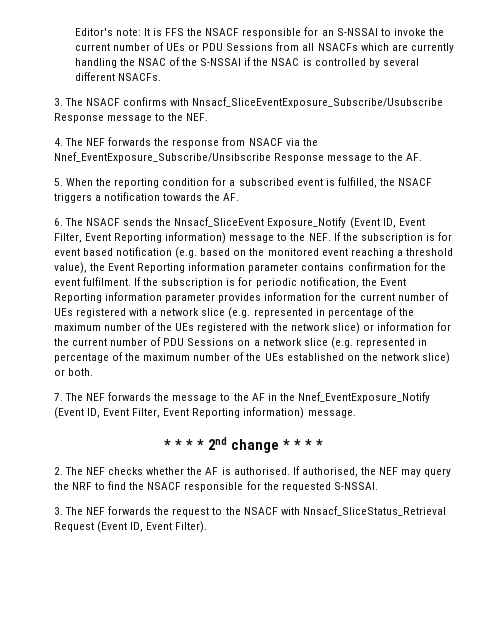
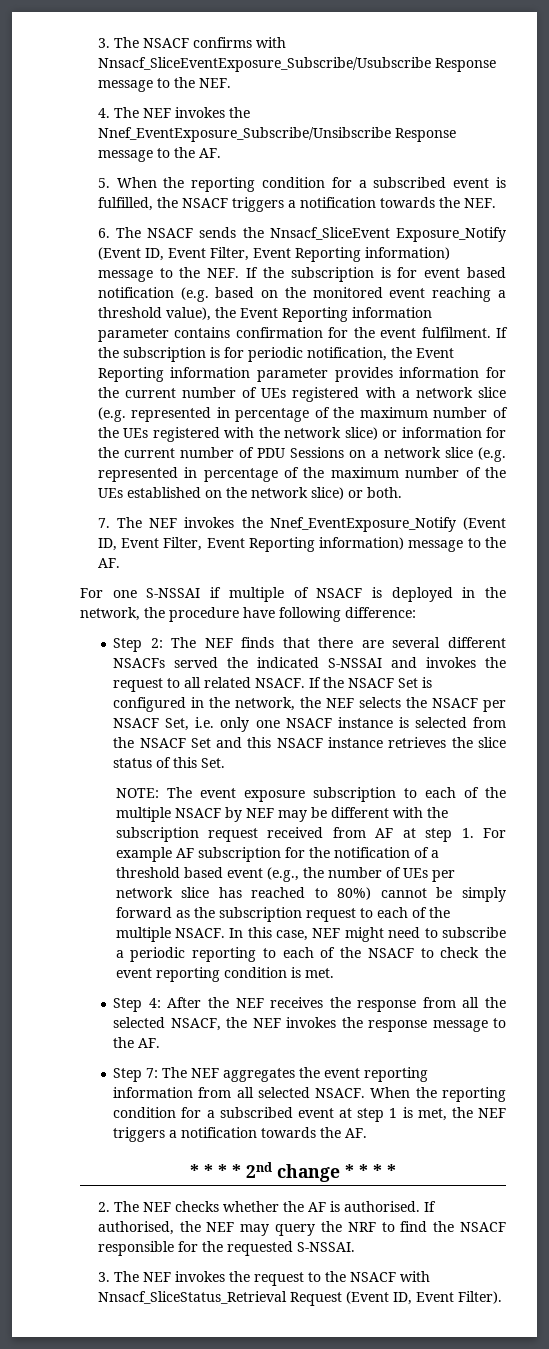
[74,27,444,38] [74,42,454,53] [74,57,419,68] [74,72,161,81] Editor's note: It is FFS the NSACF responsible for an S-NSSAI to invoke the current number of UEs or PDU Sessions from all NSACFs which are currently handling the NSAC of the S-NSSAI if the NSAC is controlled by several different NSACFs. // -> (97, 43) none
[108,137,300,148] forwards the response from NSACF via -> [174,107,225,118] invokes
[223,193,240,201] AF. -> [463,198,496,208] NEF.
[108,392,277,403] forwards the message to the AF in -> [184,517,235,528] invokes
[307,410,356,418] message. -> [408,537,506,552] [97,558,120,568] [80,587,506,602] [80,607,416,622] [113,637,507,652] [113,657,507,668] [113,677,433,692] [113,697,507,712] [113,717,506,732] [113,737,506,748] [113,757,226,768] [115,787,507,802] [115,807,448,822] [115,827,507,842] [115,847,439,862] [115,867,455,882] [115,887,507,902] [115,907,450,922] [115,927,506,942] [115,947,506,962] [115,967,334,982] [113,997,507,1012] [113,1017,507,1032] [113,1037,161,1048] [113,1067,429,1082] [113,1087,506,1102] [113,1107,506,1122] [113,1127,368,1142] message to the AF. // For one S-NSSAI if multiple of NSACF is deployed in the network, the procedure have following difference: // Step 2: The NEF finds that there are several different NSACFs served the indicated S-NSSAI and invokes the request to all related NSACF. If the NSACF Set is configured in the network, the NEF selects the NSACF per NSACF Set, i.e. only one NSACF instance is selected from the NSACF Set and this NSACF instance retrieves the slice status of this Set. // NOTE: The event exposure subscription to each of the multiple NSACF by NEF may be different with the subscription request received from AF at step 1. For example AF subscription for the notification of a threshold based event (e.g., the number of UEs per network slice has reached to 80%) cannot be simply forward as the subscription request to each of the multiple NSACF. In this case, NEF might need to subscribe a periodic reporting to each of the NSACF to check the event reporting condition is met. // Step 4: After the NEF receives the response from all the selected NSACF, the NEF invokes the response message to the AF. // Step 7: The NEF aggregates the event reporting information from all selected NSACF. When the reporting condition for a subscribed event at step 1 is met, the NEF triggers a notification towards the AF.
[108,506,152,515] forwards -> [174,1271,225,1282] invokes

